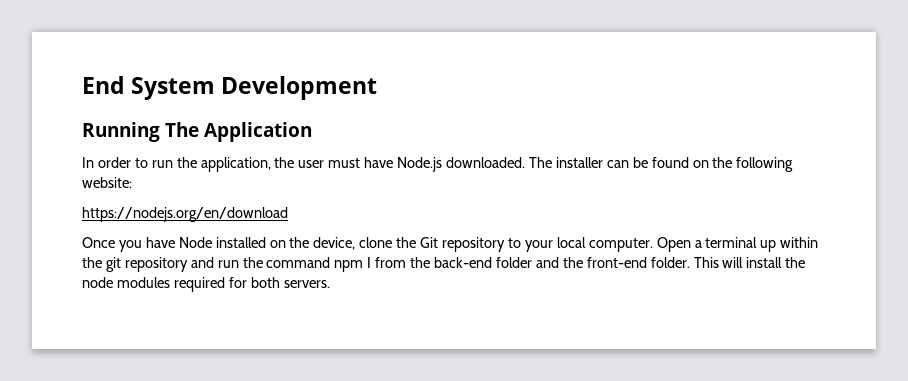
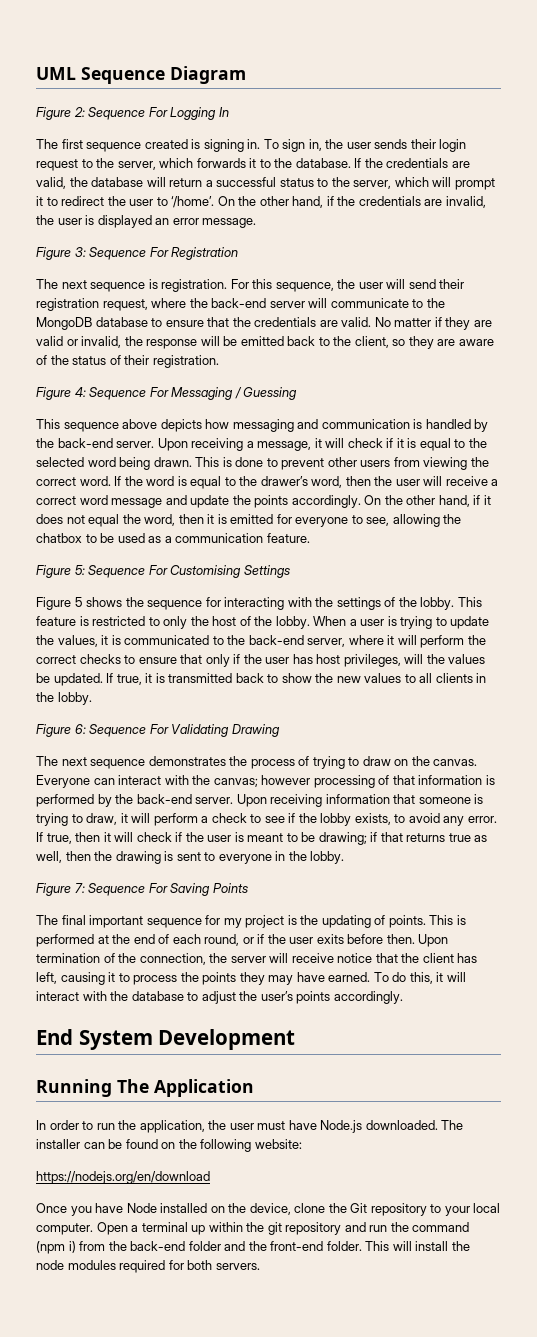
(82, 85) none -> [36,66,246,84] [36,107,229,120] [36,139,467,152] [36,158,470,171] [36,177,495,190] [36,196,486,208] [36,215,257,228] [36,247,239,260] [36,279,465,292] [36,298,445,311] [36,317,492,330] [36,336,494,349] [36,355,219,368] [36,387,298,400] [36,419,489,432] [36,438,487,451] [36,457,489,470] [36,476,499,489] [36,495,491,508] [36,514,462,527] [36,533,310,543] [36,565,290,578] [36,597,482,610] [36,616,490,629] [36,635,486,648] [36,654,486,667] [36,673,487,686] [36,692,92,705] [36,724,280,737] [36,756,478,769] [36,775,495,788] [36,794,484,807] [36,813,497,826] [36,832,488,845] [36,851,345,864] [36,883,248,896] [36,915,466,928] [36,934,449,947] [36,953,478,965] [36,972,466,985] [36,991,403,1004] UML Sequence Diagram // Figure 2: Sequence For Logging In // The first sequence created is signing in. To sign in, the user sends their login request to the server, which forwards it to the database. If the credentials are valid, the database will return a successful status to the server, which will prompt it to redirect the user to ‘/home’. On the other hand, if the credentials are invalid, the user is displayed an error message. // Figure 3: Sequence For Registration // The next sequence is registration. For this sequence, the user will send their registration request, where the back-end server will communicate to the MongoDB database to ensure that the credentials are valid. No matter if they are valid or invalid, the response will be emitted back to the client, so they are aware of the status of their registration. // Figure 4: Sequence For Messaging / Guessing // This sequence above depicts how messaging and communication is handled by the back-end server. Upon receiving a message, it will check if it is equal to the selected word being drawn. This is done to prevent other users from viewing the correct word. If the word is equal to the drawer’s word, then the user will receive a correct word message and update the points accordingly. On the other hand, if it does not equal the word, then it is emitted for everyone to see, allowing the chatbox to be used as a communication feature. // Figure 5: Sequence For Customising Settings // Figure 5 shows the sequence for interacting with the settings of the lobby. This feature is restricted to only the host of the lobby. When a user is trying to update the values, it is communicated to the back-end server, where it will perform the correct checks to ensure that only if the user has host privileges, will the values be updated. If true, it is transmitted back to show the new values to all clients in the lobby. // Figure 6: Sequence For Validating Drawing // The next sequence demonstrates the process of trying to draw on the canvas. Everyone can interact with the canvas; however processing of that information is performed by the back-end server. Upon receiving information that someone is trying to draw, it will perform a check to see if the lobby exists, to avoid any error. If true, then it will check if the user is meant to be drawing; if that returns true as well, then the drawing is sent to everyone in the lobby. // Figure 7: Sequence For Saving Points // The final important sequence for my project is the updating of points. This is performed at the end of each round, or if the user exits before then. Upon termination of the connection, the server will receive notice that the client has left, causing it to process the points they may have earned. To do this, it will interact with the database to adjust the user’s points accordingly. //
[334,257,372,272] npm I -> [36,1241,76,1254] (npm i)

